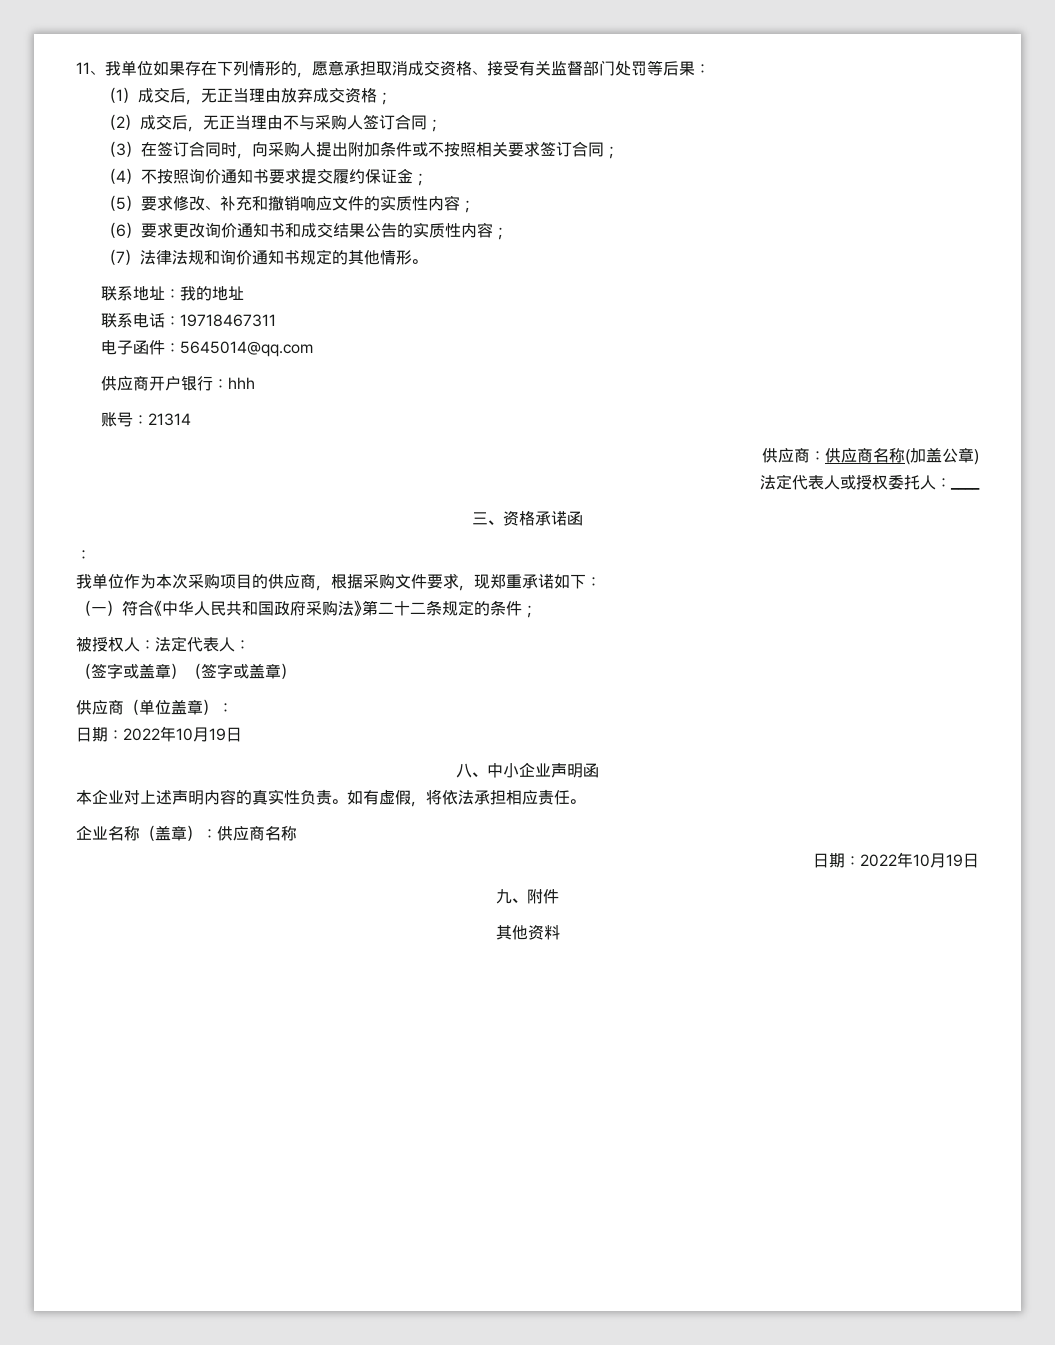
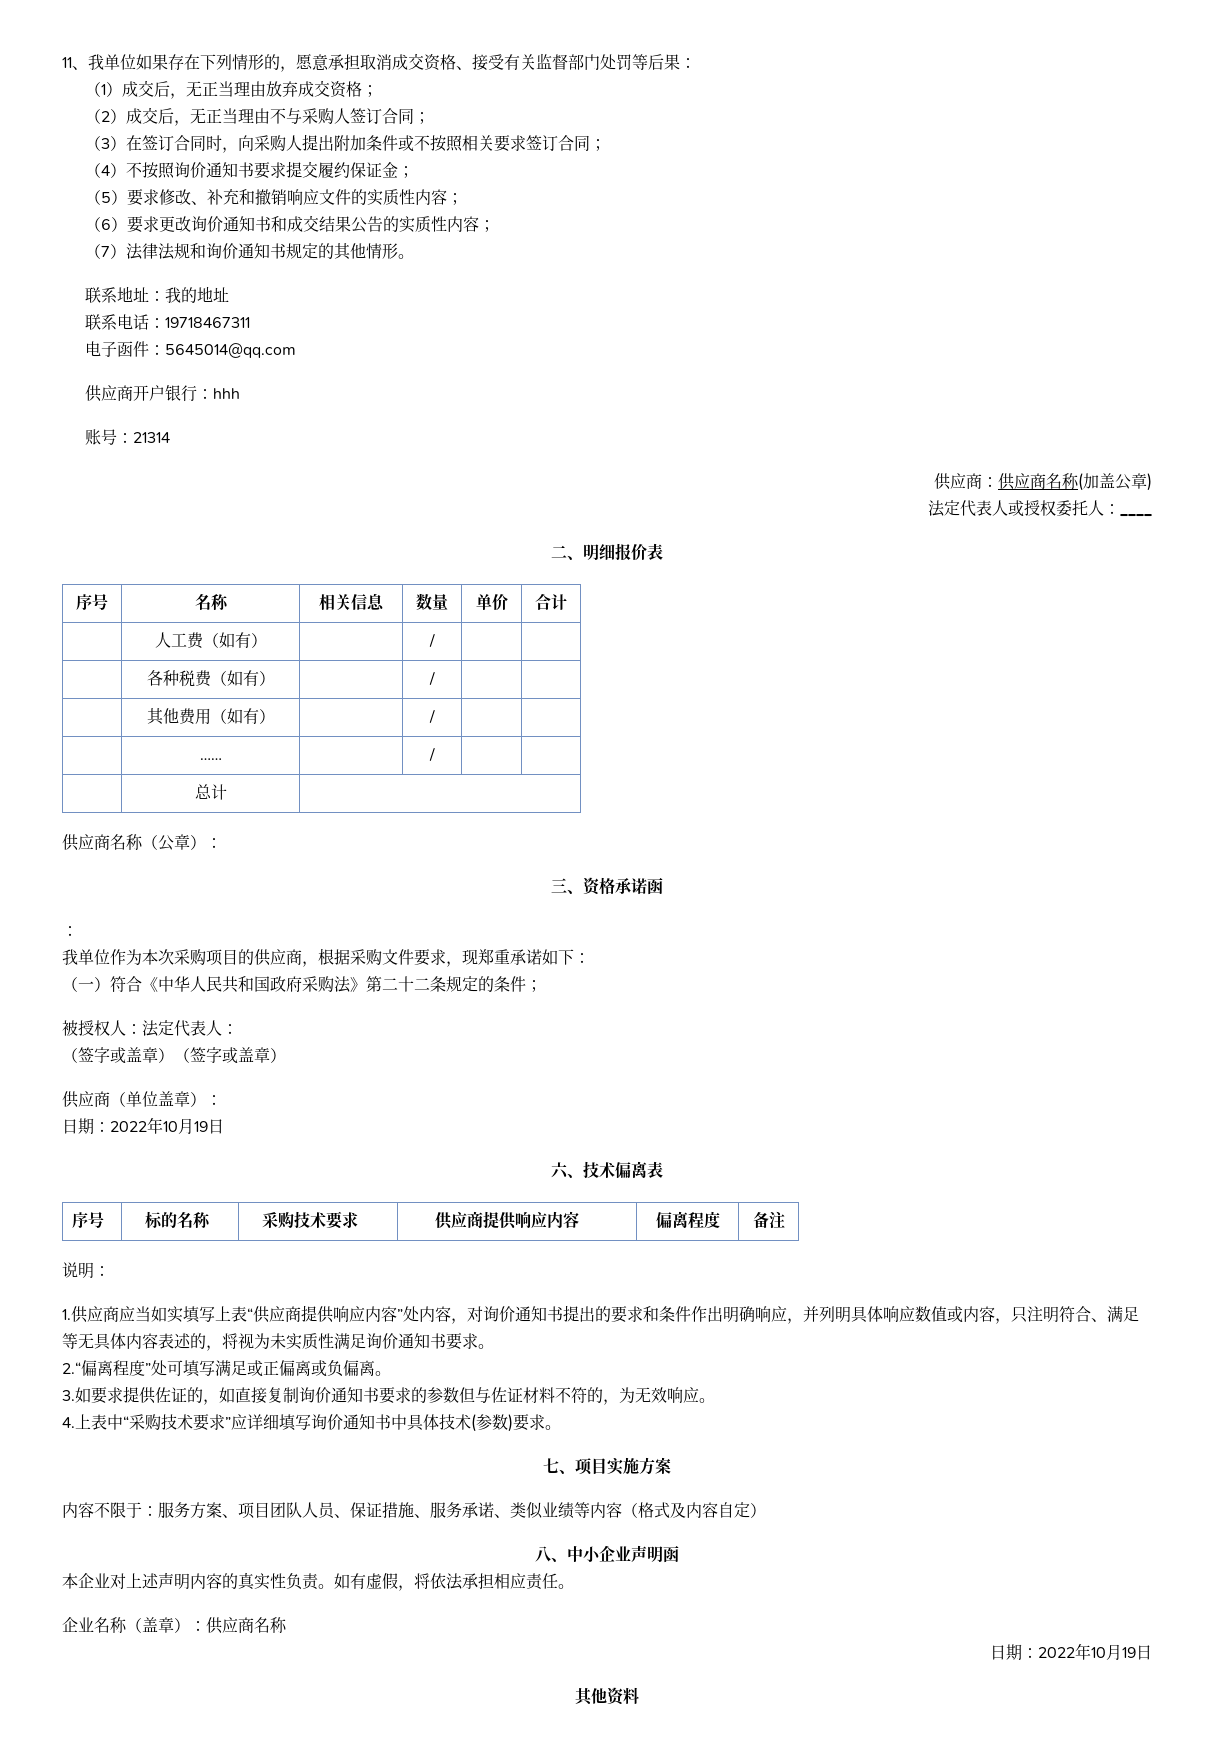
(980, 489) none -> [551,543,663,561] [76,594,108,610] [194,593,229,611] [319,593,384,611] [416,593,448,611] [475,594,508,610] [535,593,567,610] [154,632,267,649] [428,633,435,648] [146,670,275,687] [428,671,435,686] [146,708,275,725] [428,709,435,724] [199,758,222,760] [428,747,435,762] [194,784,227,800] [62,834,222,851] // 二、明细报价表 // 序号 | 名称 | 相关信息 | 数量 | 单价 | 合计 // | 人工费（如有） | | / | | // | 各种税费（如有） | | / | | // | 其他费用（如有） | | / | | // | …… | | / | | // | 总计 | // 供应商名称（公章）：
(242, 734) none -> [551,1161,663,1179] [72,1212,105,1228] [145,1211,212,1229] [262,1211,359,1229] [435,1211,580,1230] [655,1211,720,1229] [752,1211,785,1229] [62,1262,110,1279] [62,1305,1139,1324] [62,1333,494,1351] [62,1360,391,1377] [62,1386,715,1405] [62,1414,561,1432] [543,1457,671,1475] [62,1502,766,1519] // 六、技术偏离表 // 序号 | 标的名称 | 采购技术要求 | 供应商提供响应内容 | 偏离程度 | 备注 // 说明： // 1.供应商应当如实填写上表“供应商提供响应内容”处内容，对询价通知书提出的要求和条件作出明确响应，并列明具体响应数值或内容，只注明符合、满足等无具体内容表述的，将视为未实质性满足询价通知书要求。 // 2.“偏离程度”处可填写满足或正偏离或负偏离。 // 3.如要求提供佐证的，如直接复制询价通知书要求的参数但与佐证材料不符的，为无效响应。 // 4.上表中“采购技术要求”应详细填写询价通知书中具体技术(参数)要求。 // 七、项目实施方案 // 内容不限于：服务方案、项目团队人员、保证措施、服务承诺、类似业绩等内容（格式及内容自定）
[496,889,559,904] // 九、附件 -> (1152, 1652) none

